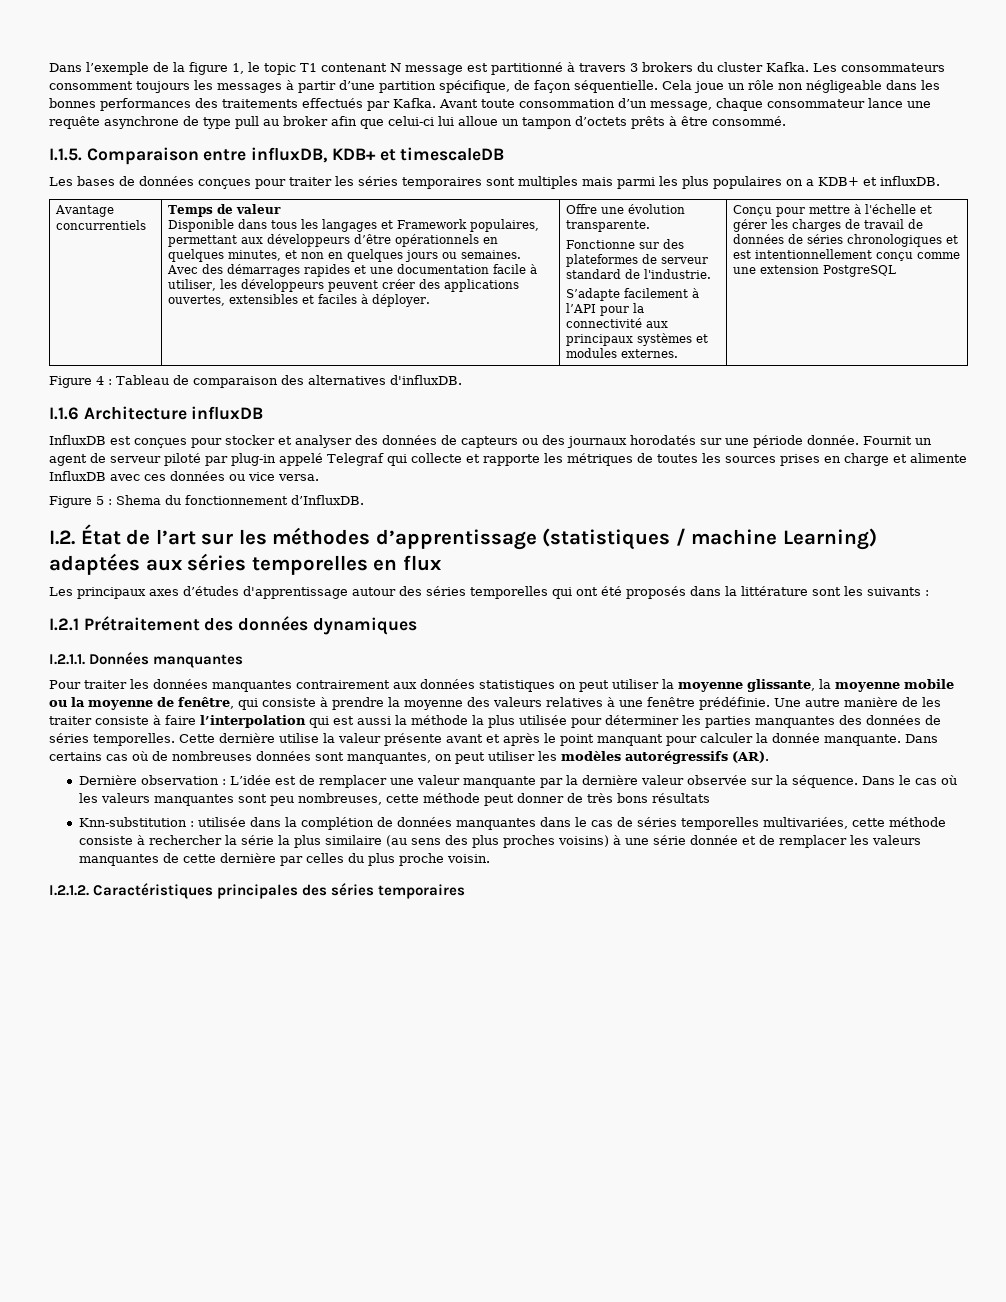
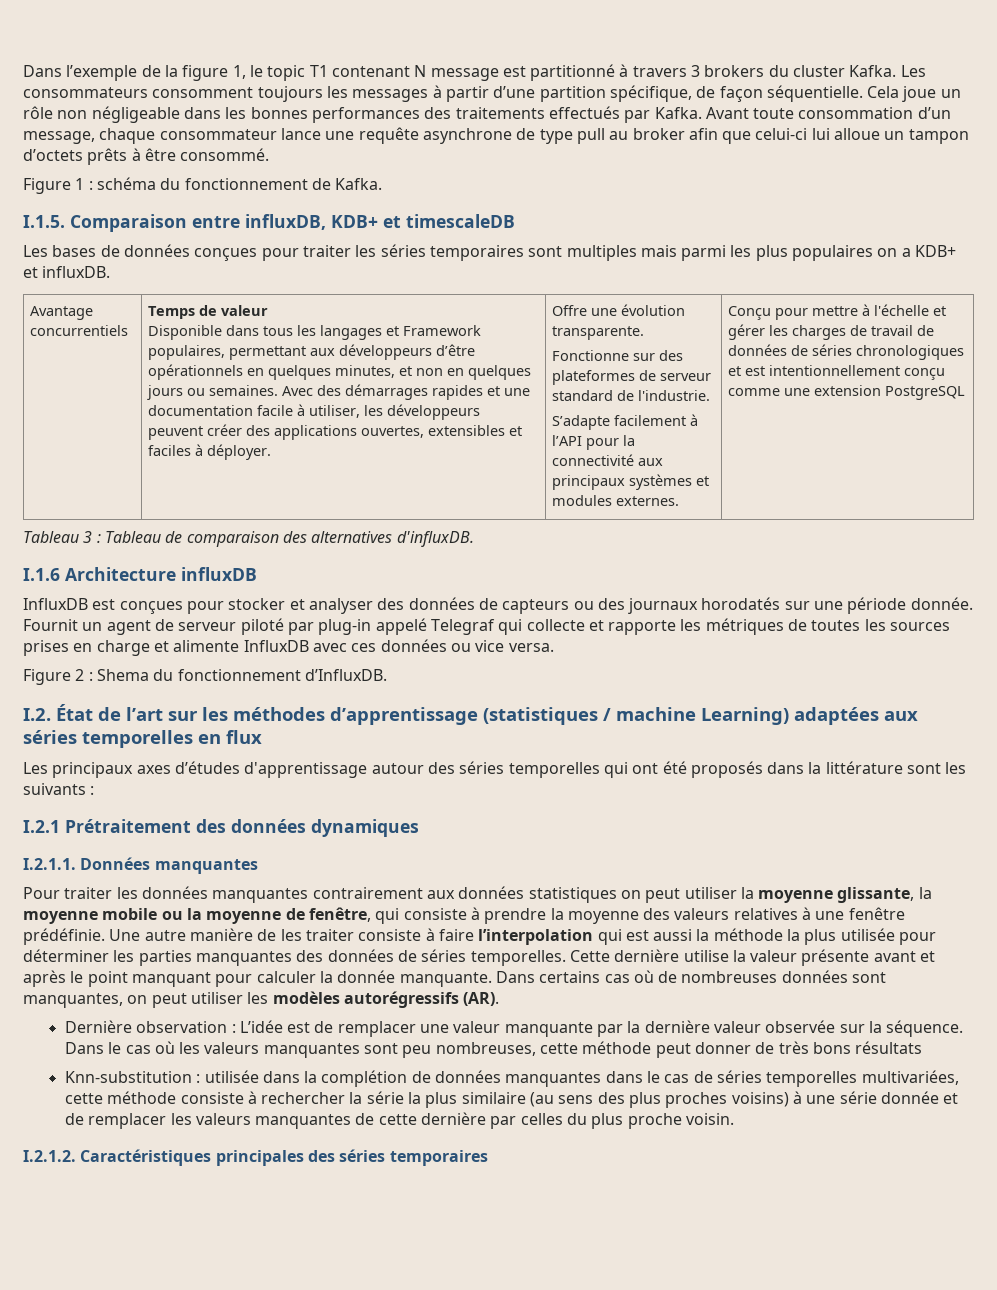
(786, 121) none -> [23,177,383,194] // Figure 1 : schéma du fonctionnement de Kafka.
[49,376,104,388] Figure 4 -> [23,531,93,543] Tableau 3
[96,496,104,505] 5 -> [75,669,85,681] 2

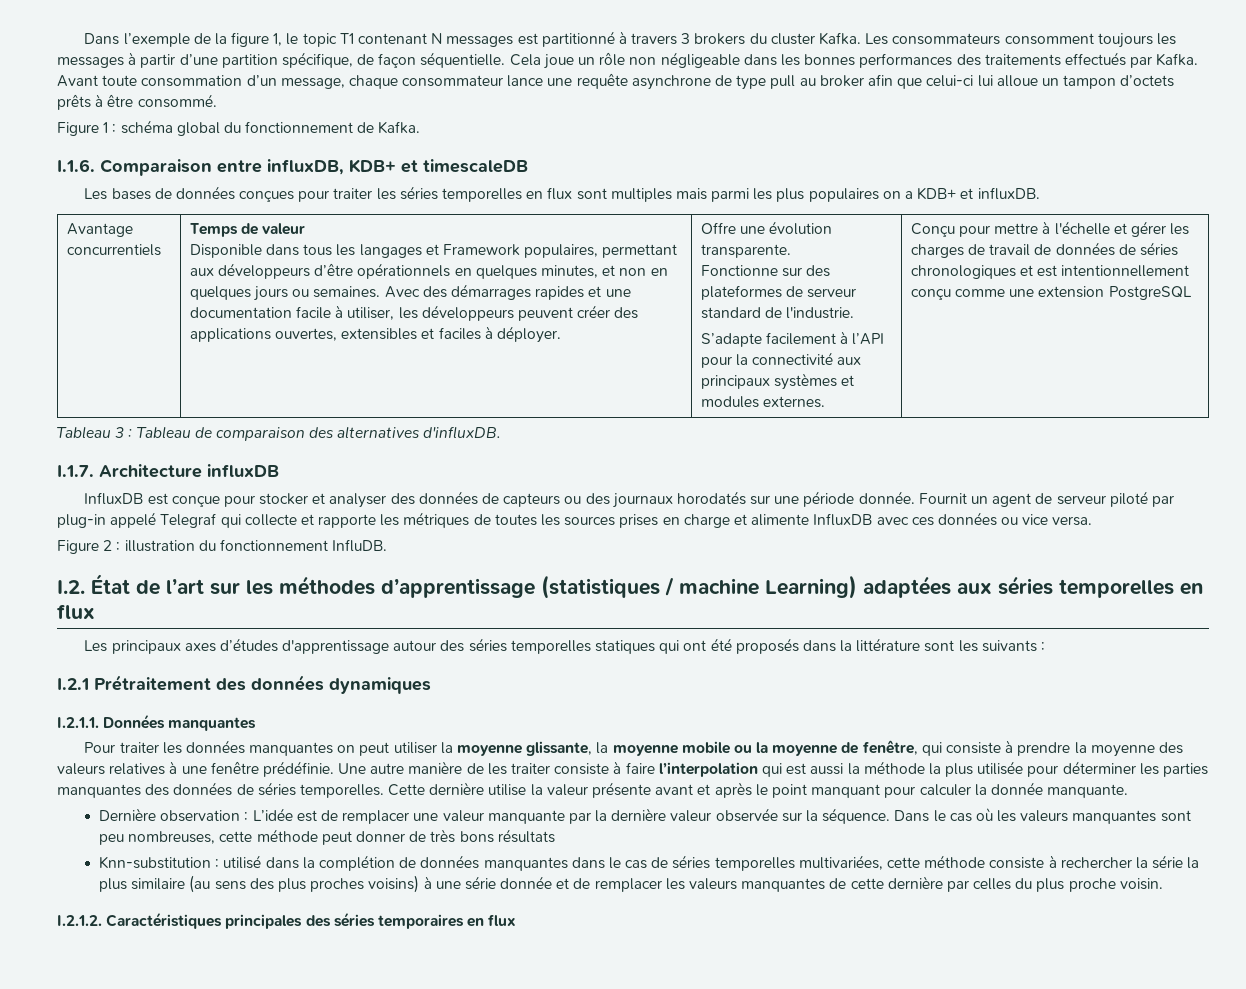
[430,68,499,81] message -> [446,36,514,47] messages
(156, 183) none -> [176,122,220,136] global
[23,215,65,228] I.1.5. -> [57,159,95,172] I.1.6.
[429,245,524,261] temporaires -> [442,187,573,202] temporelles en flux
[23,568,60,581] I.1.6 -> [57,465,94,477] I.1.7.
[119,601,183,614] conçues -> [171,496,220,507] conçue
[96,669,387,681] Shema du fonctionnement d’InfluxDB. -> [124,539,388,552] illustration du fonctionnement InfluDB.
(600, 770) none -> [595,640,656,654] statiques
[312,886,617,903] contrairement aux données statistiques -> (334, 749) none
[495,970,887,983] [23,991,500,1008] Dans certains cas où de nombreuses données sont manquantes, on peut utiliser les modèles autorégressifs (AR). -> (1129, 791) none
[204,1070,259,1083] utilisée -> [223,855,262,869] utilisé
(488, 1158) none -> [467,914,517,927] en flux

